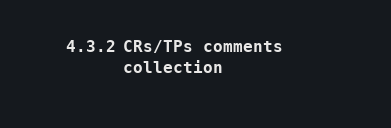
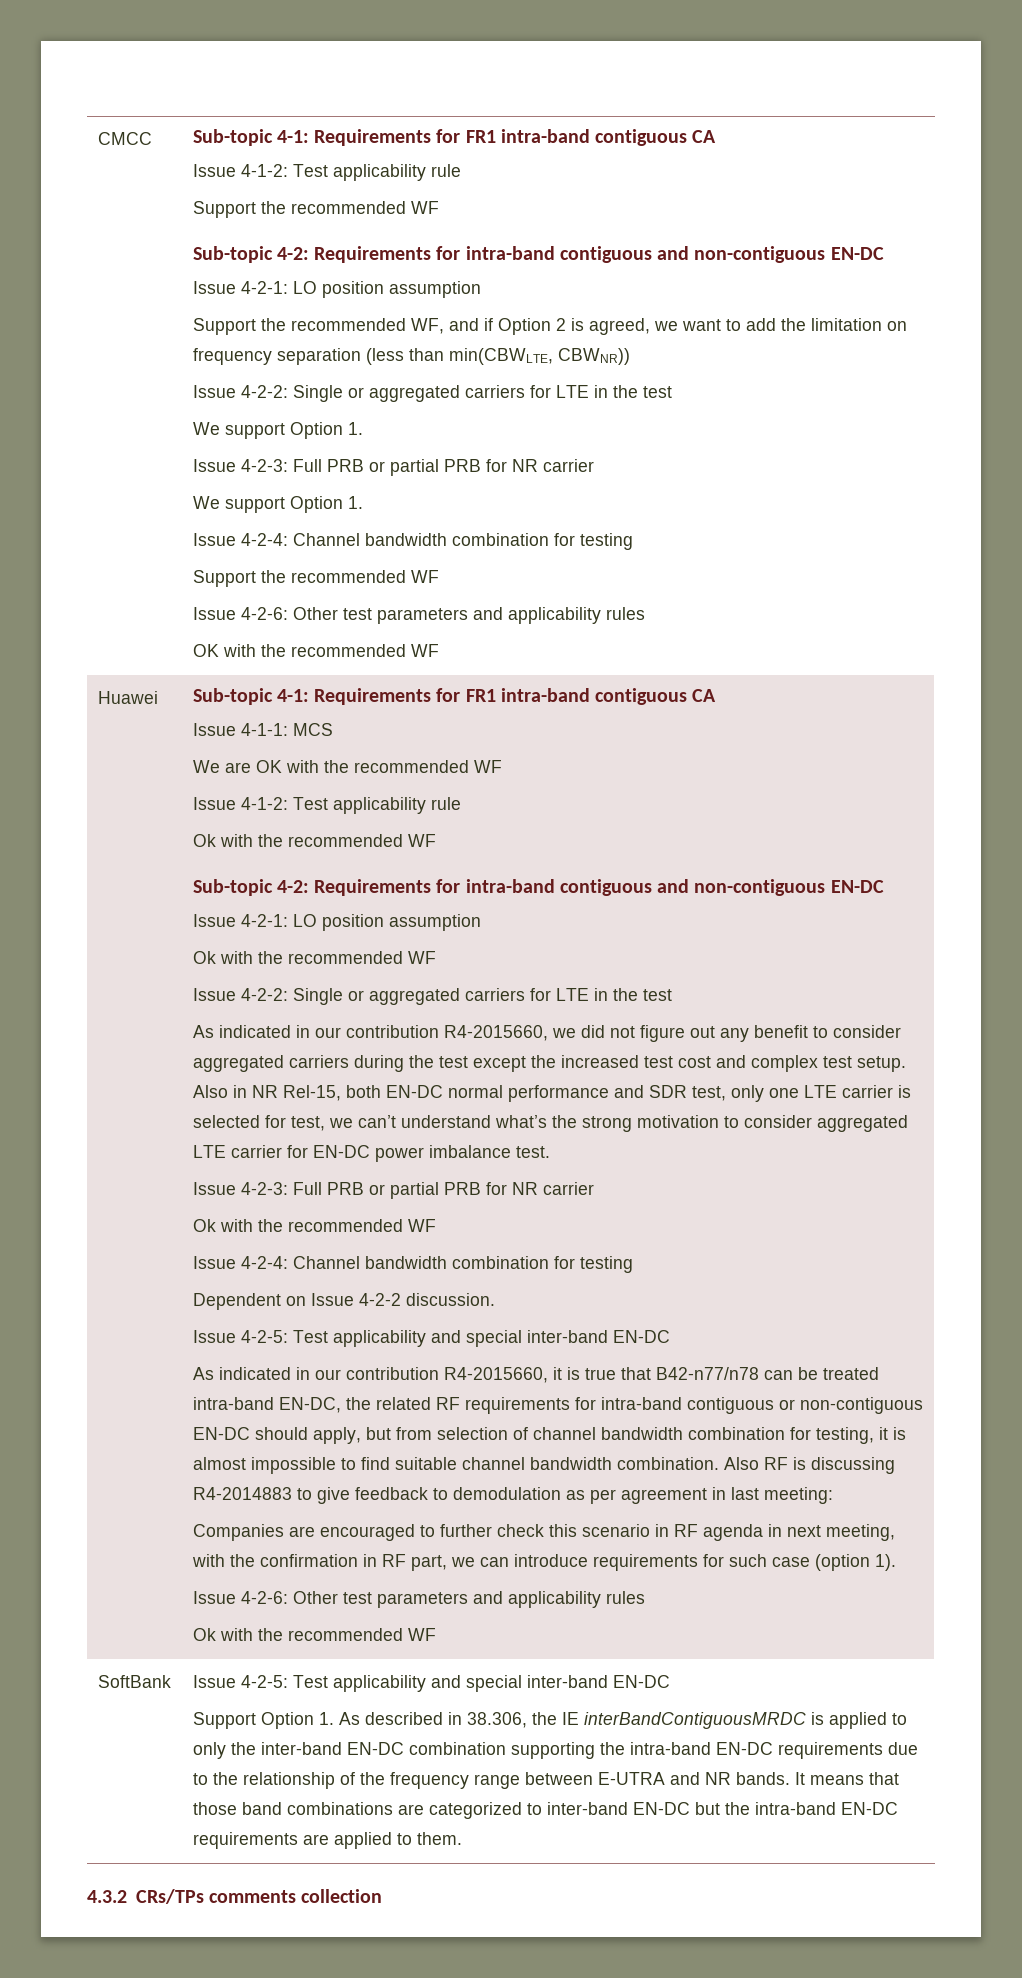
(66, 46) none -> [97,132,152,145] [192,129,717,146] [192,164,461,181] [192,201,439,218] [192,246,884,263] [192,281,481,298] [192,318,907,335] [192,348,630,365] [192,385,672,402] [192,422,363,439] [192,459,594,476] [192,496,363,513] [192,533,633,550] [192,570,439,587] [192,607,645,624] [192,644,439,657] [97,691,158,704] [192,688,717,705] [192,723,333,736] [192,760,502,773] [192,797,461,814] [192,834,436,847] [192,879,884,896] [192,914,481,931] [192,951,436,964] [192,988,672,1005] [192,1025,901,1042] [192,1055,906,1072] [192,1085,911,1102] [192,1115,908,1132] [192,1145,550,1162] [192,1182,594,1199] [192,1219,436,1232] [192,1256,633,1273] [192,1293,495,1310] [192,1330,670,1347] [192,1367,879,1383] [192,1397,923,1414] [192,1427,906,1444] [192,1457,895,1474] [192,1487,833,1504] [192,1524,895,1541] [191,1554,896,1571] [192,1591,645,1608] [192,1628,436,1641] [97,1675,171,1688] [192,1675,670,1692] [192,1712,907,1729] [192,1742,918,1759] [192,1772,899,1789] [192,1802,898,1819] [192,1832,462,1849] CMCC | Sub-topic 4-1: Requirements for FR1 intra-band contiguous CA // Issue 4-1-2: Test applicability rule // Support the recommended WF // Sub-topic 4-2: Requirements for intra-band contiguous and non-contiguous EN-DC // Issue 4-2-1: LO position assumption // Support the recommended WF, and if Option 2 is agreed, we want to add the limitation on frequency separation (less than min(CBWLTE, CBWNR)) // Issue 4-2-2: Single or aggregated carriers for LTE in the test // We support Option 1. // Issue 4-2-3: Full PRB or partial PRB for NR carrier // We support Option 1. // Issue 4-2-4: Channel bandwidth combination for testing // Support the recommended WF // Issue 4-2-6: Other test parameters and applicability rules // OK with the recommended WF // Huawei | Sub-topic 4-1: Requirements for FR1 intra-band contiguous CA // Issue 4-1-1: MCS // We are OK with the recommended WF // Issue 4-1-2: Test applicability rule // Ok with the recommended WF // Sub-topic 4-2: Requirements for intra-band contiguous and non-contiguous EN-DC // Issue 4-2-1: LO position assumption // Ok with the recommended WF // Issue 4-2-2: Single or aggregated carriers for LTE in the test // As indicated in our contribution R4-2015660, we did not figure out any benefit to consider aggregated carriers during the test except the increased test cost and complex test setup. Also in NR Rel-15, both EN-DC normal performance and SDR test, only one LTE carrier is selected for test, we can’t understand what’s the strong motivation to consider aggregated LTE carrier for EN-DC power imbalance test. // Issue 4-2-3: Full PRB or partial PRB for NR carrier // Ok with the recommended WF // Issue 4-2-4: Channel bandwidth combination for testing // Dependent on Issue 4-2-2 discussion. // Issue 4-2-5: Test applicability and special inter-band EN-DC // As indicated in our contribution R4-2015660, it is true that B42-n77/n78 can be treated intra-band EN-DC, the related RF requirements for intra-band contiguous or non-contiguous EN-DC should apply, but from selection of channel bandwidth combination for testing, it is almost impossible to find suitable channel bandwidth combination. Also RF is discussing R4-2014883 to give feedback to demodulation as per agreement in last meeting: // Companies are encouraged to further check this scenario in RF agenda in next meeting, with the confirmation in RF part, we can introduce requirements for such case (option 1). // Issue 4-2-6: Other test parameters and applicability rules // Ok with the recommended WF // SoftBank | Issue 4-2-5: Test applicability and special inter-band EN-DC // Support Option 1. As described in 38.306, the IE interBandContiguousMRDC is applied to only the inter-band EN-DC combination supporting the intra-band EN-DC requirements due to the relationship of the frequency range between E-UTRA and NR bands. It means that those band combinations are categorized to inter-band EN-DC but the intra-band EN-DC requirements are applied to them. //

